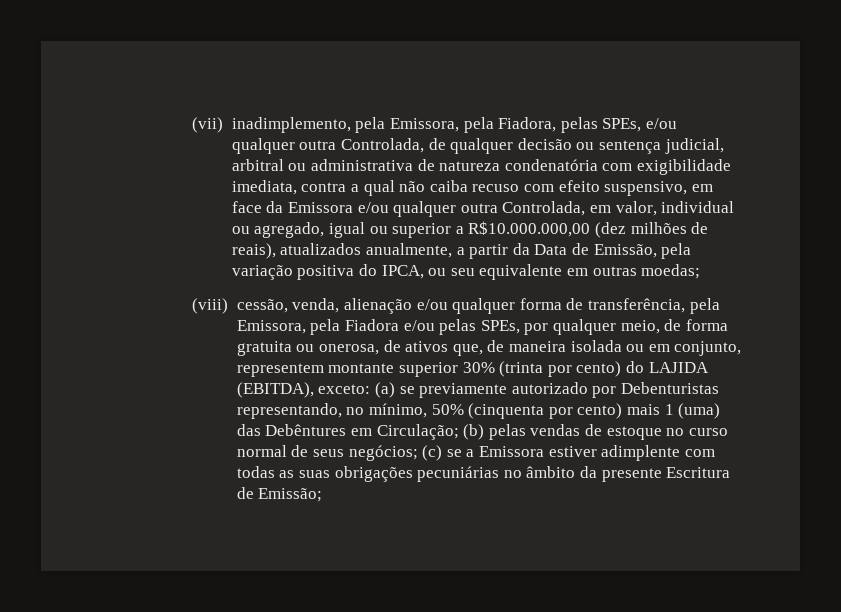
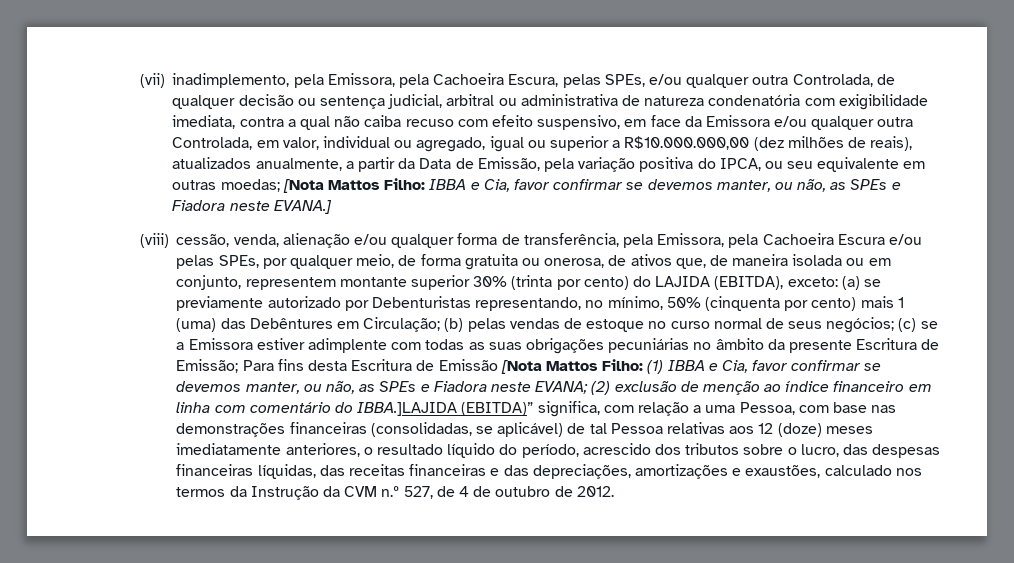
[498,117,557,132] Fiadora, -> [433,73,559,87] Cachoeira Escura,
(701, 271) none -> [282,178,901,193] [172,200,332,214] [Nota Mattos Filho: IBBA e Cia, favor confirmar se devemos manter, ou não, as SPEs e Fiadora neste EVANA.]
[344,319,399,331] Fiadora -> [762,233,885,245] Cachoeira Escura
(323, 495) none -> [242,359,882,374] [176,381,932,395] [176,401,897,417] [176,422,873,437] [176,443,941,458] [176,464,922,479] [176,486,614,500] Para fins desta Escritura de Emissão [Nota Mattos Filho: (1) IBBA e Cia, favor confirmar se devemos manter, ou não, as SPEs e Fiadora neste EVANA; (2) exclusão de menção ao índice financeiro em linha com comentário do IBBA.]LAJIDA (EBITDA)” significa, com relação a uma Pessoa, com base nas demonstrações financeiras (consolidadas, se aplicável) de tal Pessoa relativas aos 12 (doze) meses imediatamente anteriores, o resultado líquido do período, acrescido dos tributos sobre o lucro, das despesas financeiras líquidas, das receitas financeiras e das depreciações, amortizações e exaustões, calculado nos termos da Instrução da CVM n.º 527, de 4 de outubro de 2012.

